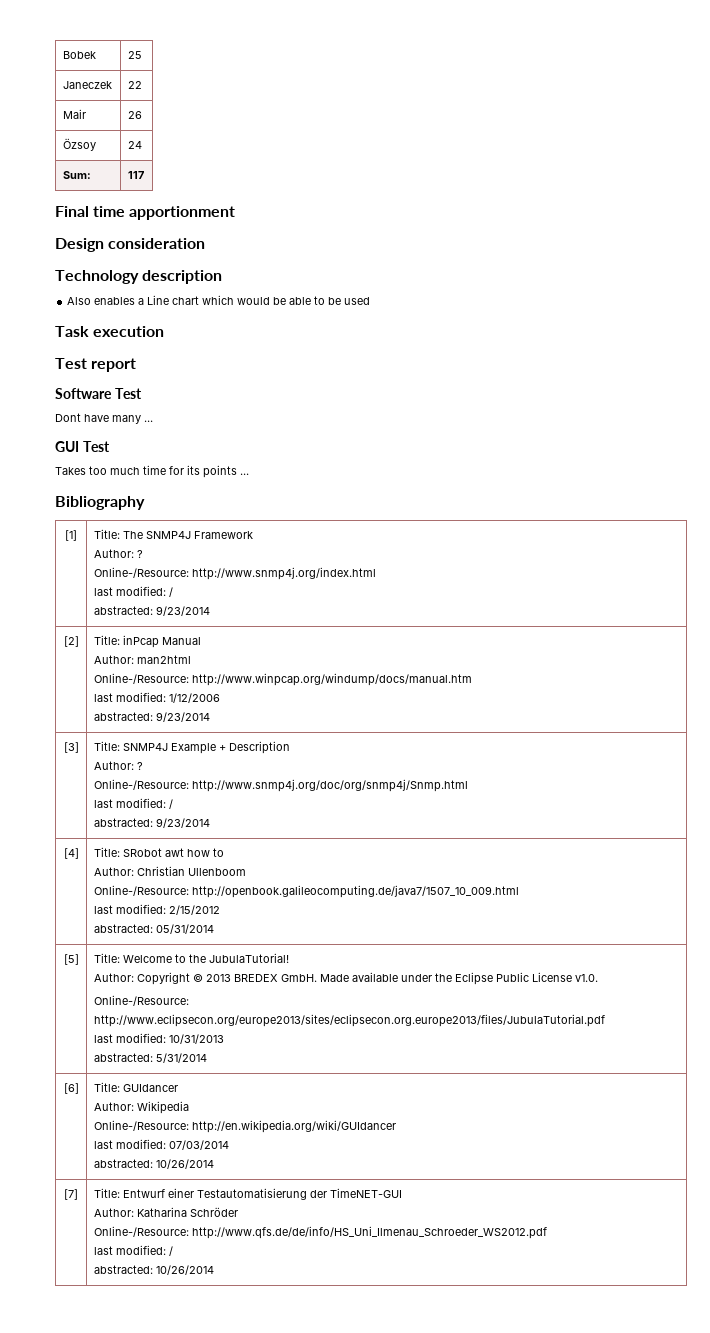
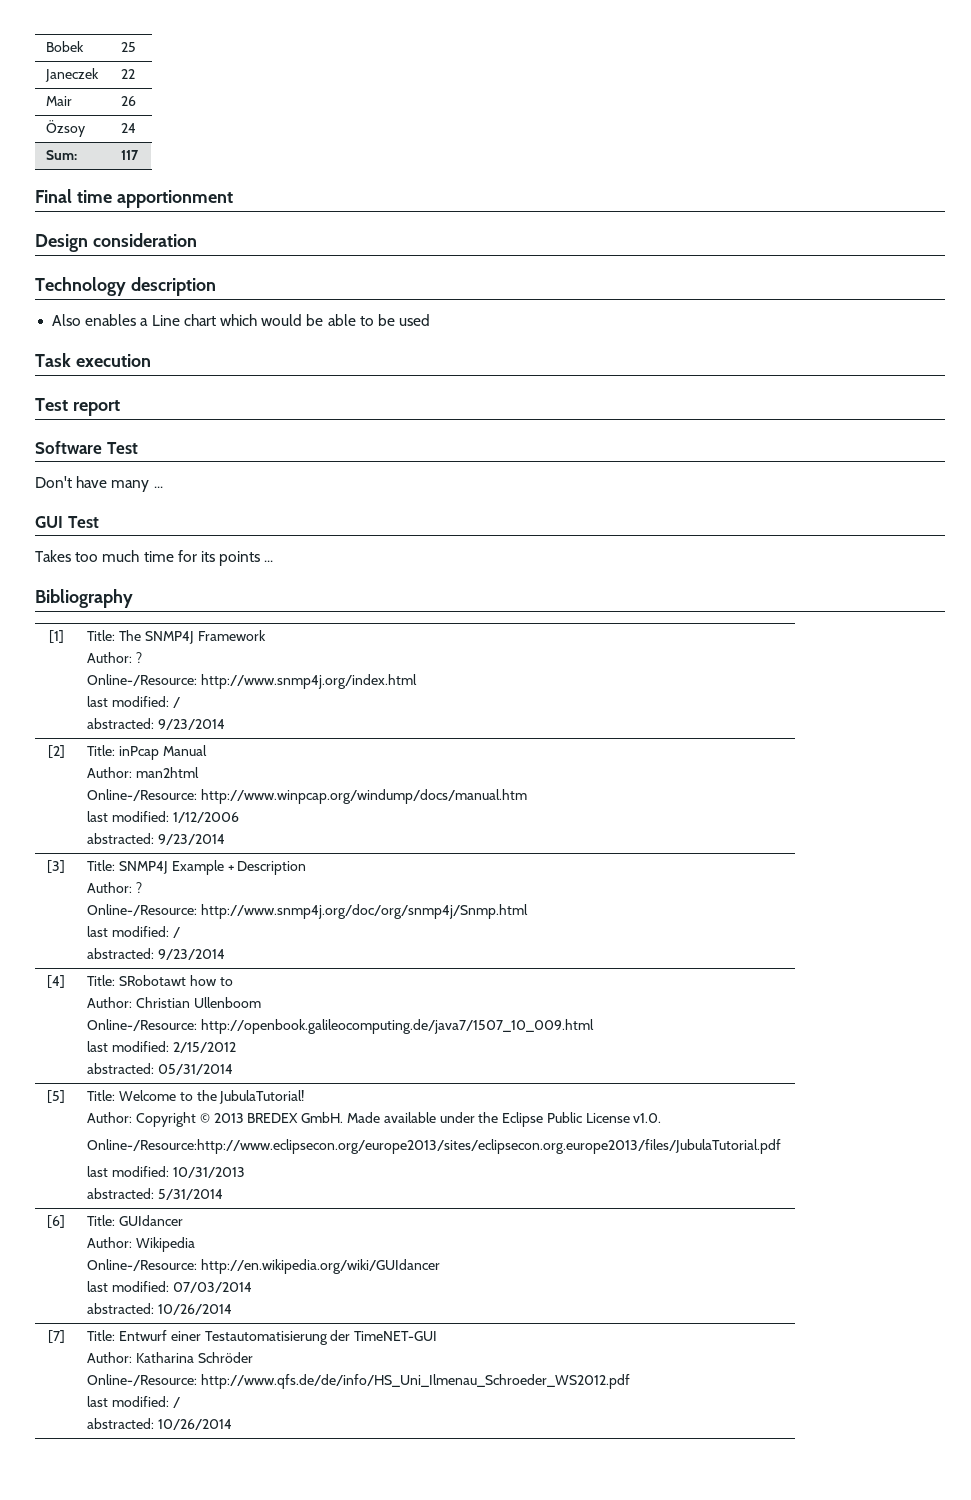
[55,413,81,422] Dont -> [35,476,72,488] Don't
[122,848,184,857] SRobot awt -> [119,975,187,986] SRobotawt
[93,995,189,1006] [93,1014,605,1027] Online-/Resource: http://www.eclipsecon.org/europe2013/sites/eclipsecon.org.europe2013/files/JubulaTutorial.pdf -> [87,1139,782,1154] Online-/Resource:http://www.eclipsecon.org/europe2013/sites/eclipsecon.org.europe2013/files/JubulaTutorial.pdf

